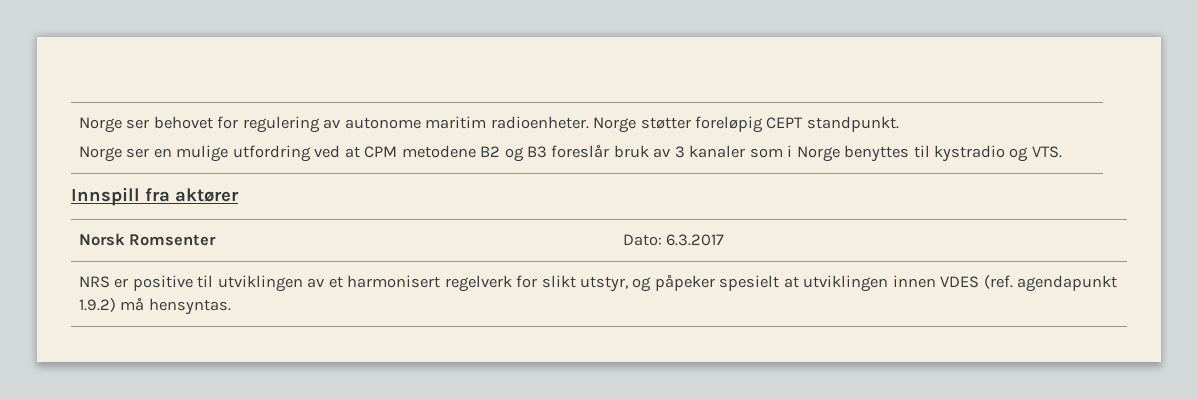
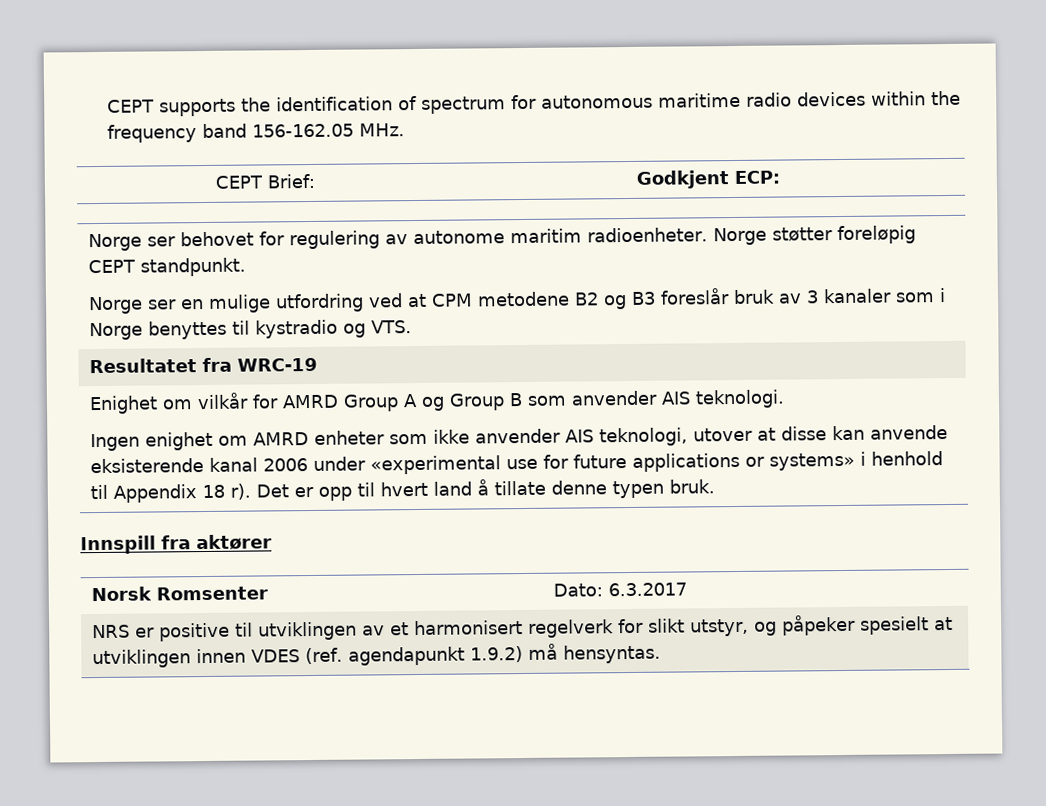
(79, 125) none -> [107,90,962,117] [107,123,406,143] [214,173,315,189] [636,170,780,189] CEPT supports the identification of spectrum for autonomous maritime radio devices within the frequency band 156-162.05 MHz. // CEPT Brief: | Godkjent ECP: //
(1062, 152) none -> [89,357,319,374] [89,389,786,415] [90,424,949,452] [90,451,944,475] [90,479,716,503] // Resultatet fra WRC-19 // Enighet om vilkår for AMRD Group A og Group B som anvender AIS teknologi. // Ingen enighet om AMRD enheter som ikke anvender AIS teknologi, utover at disse kan anvende eksisterende kanal 2006 under «experimental use for future applications or systems» i henhold til Appendix 18 r). Det er opp til hvert land å tillate denne typen bruk.

